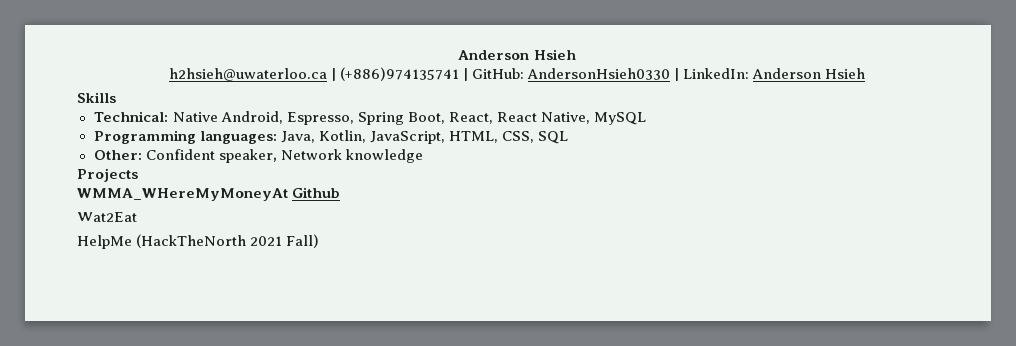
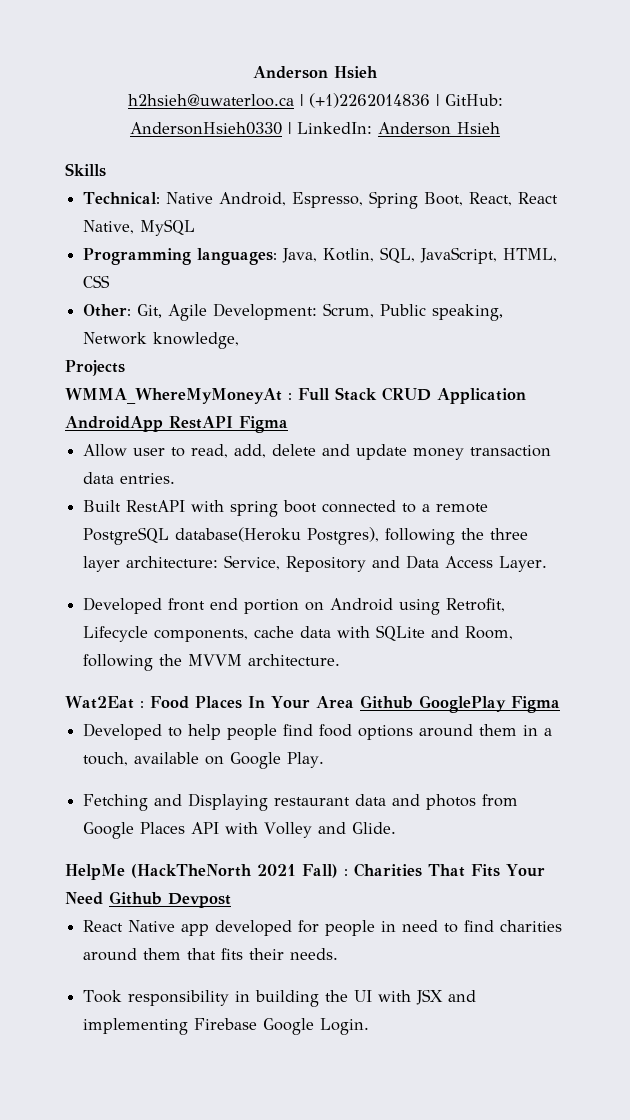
[339,67,459,81] (+886)974135741 -> [308,93,430,108] (+1)2262014836
(366, 136) none -> [380,247,416,263] SQL,
[501,131,568,144] CSS, SQL -> [83,275,111,288] CSS
[145,149,423,163] [77,168,138,182] [77,187,341,201] [77,212,137,222] [77,234,320,249] Confident speaker, Network knowledge // Projects // WMMA_WHereMyMoneyAt Github // Wat2Eat // HelpMe (HackTheNorth 2021 Fall) -> [137,303,504,321] [83,332,240,349] [65,360,125,376] [65,387,526,404] [65,416,288,433] [83,444,552,460] [83,472,176,484] [83,500,489,517] [83,527,529,545] [83,555,548,572] [83,597,506,615] [83,625,514,642] [83,654,341,671] [65,695,560,713] [83,723,553,740] [83,752,325,769] [83,793,519,811] [83,822,397,839] [65,863,545,880] [65,891,231,908] [83,920,563,936] [83,948,339,961] [83,989,477,1007] [83,1018,370,1035] Git, Agile Development: Scrum, Public speaking, Network knowledge, // Projects // WMMA_WhereMyMoneyAt : Full Stack CRUD Application AndroidApp RestAPI Figma // Allow user to read, add, delete and update money transaction data entries. // Built RestAPI with spring boot connected to a remote PostgreSQL database(Heroku Postgres), following the three layer architecture: Service, Repository and Data Access Layer. // Developed front end portion on Android using Retrofit, Lifecycle components, cache data with SQLite and Room, following the MVVM architecture. // Wat2Eat : Food Places In Your Area Github GooglePlay Figma // Developed to help people find food options around them in a touch, available on Google Play. // Fetching and Displaying restaurant data and photos from Google Places API with Volley and Glide. // HelpMe (HackTheNorth 2021 Fall) : Charities That Fits Your Need Github Devpost // React Native app developed for people in need to find charities around them that fits their needs. // Took responsibility in building the UI with JSX and implementing Firebase Google Login.

